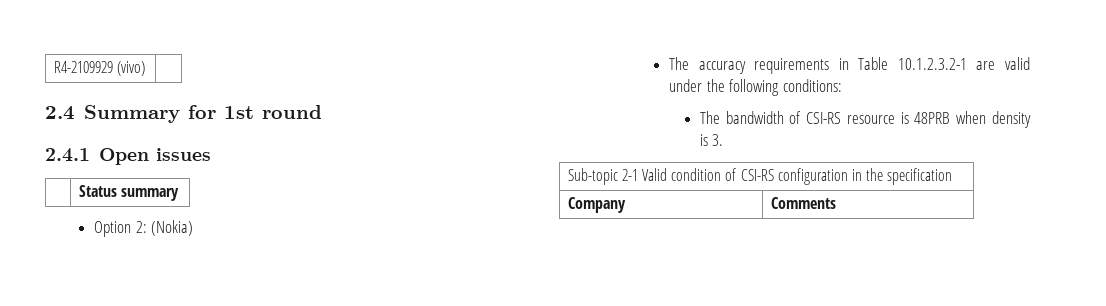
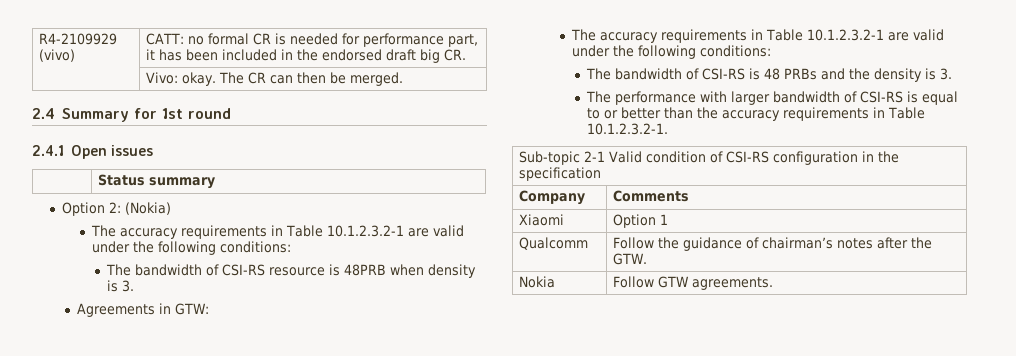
(145, 68) none -> [145,33,478,47] [145,49,466,63] [145,72,403,86] CATT: no formal CR is needed for performance part, it has been included in the endorsed draft big CR. // | Vivo: okay. The CR can then be merged.
(724, 140) none -> [76,303,209,317] [571,29,944,43] [572,45,772,59] [586,68,953,82] [586,91,959,105] [587,107,926,121] [587,123,669,135] // Agreements in GTW: // The accuracy requirements in Table 10.1.2.3.2-1 are valid under the following conditions: // The bandwidth of CSI-RS is 48 PRBs and the density is 3. // The performance with larger bandwidth of CSI-RS is equal to or better than the accuracy requirements in Table 10.1.2.3.2-1.
(836, 203) none -> [518,214,564,226] [612,214,668,228] [518,237,588,250] [612,237,932,251] [612,253,647,265] [518,276,555,288] [612,276,773,290] // Xiaomi | Option 1 // Qualcomm | Follow the guidance of chairman’s notes after the GTW. // Nokia | Follow GTW agreements.

